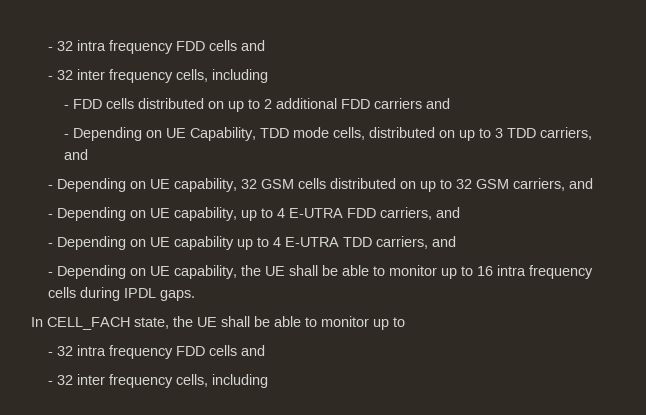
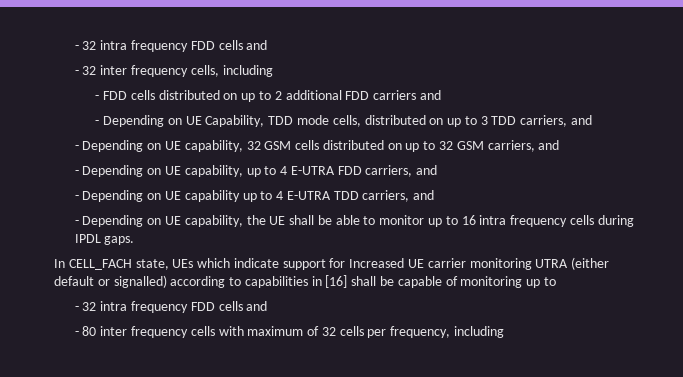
[173,316,369,327] the UE shall be able to monitor -> [172,257,610,270] [54,275,523,288] UEs which indicate support for Increased UE carrier monitoring UTRA (either default or signalled) according to capabilities in [16] shall be capable of monitoring
[56,374,208,388] 32 inter frequency cells, -> [82,326,451,338] 80 inter frequency cells with maximum of 32 cells per frequency,

